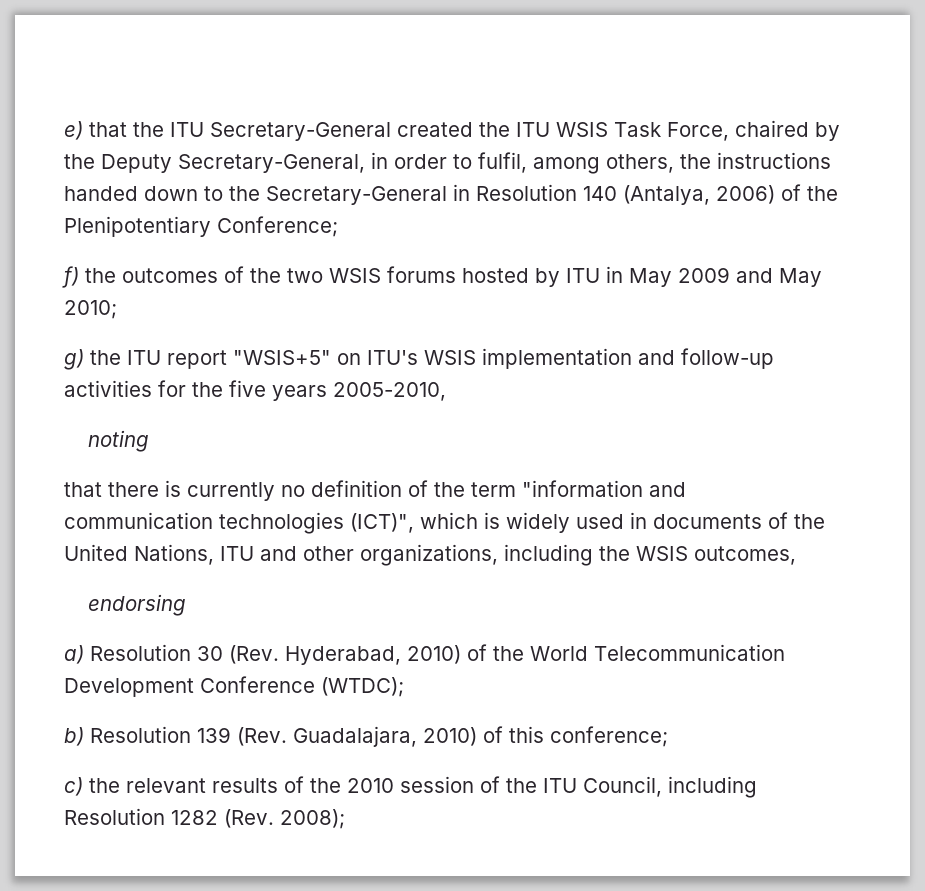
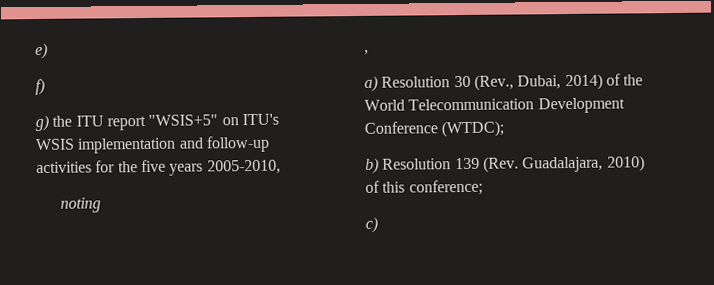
[89,120,840,141] [64,152,831,174] [64,184,838,205] [64,216,338,237] [62,266,822,288] [64,300,117,319] that the ITU Secretary-General created the ITU WSIS Task Force, chaired by the Deputy Secretary-General, in order to fulfil, among others, the instructions handed down to the Secretary-General in Resolution 140 (Antalya, 2006) of the Plenipotentiary Conference; // f) the outcomes of the two WSIS forums hosted by ITU in May 2009 and May 2010; -> [35,78,45,96] // f)
[64,480,686,501] [64,512,825,534] [64,544,796,566] [88,594,187,616] that there is currently no definition of the term "information and communication technologies (ICT)", which is widely used in documents of the United Nations, ITU and other organizations, including the WSIS outcomes, // endorsing -> [364,49,369,55] ,
[229,645,461,665] (Rev. Hyderabad, 2010) -> [473,73,603,91] (Rev., Dubai, 2014)
[89,776,757,798] [64,808,345,829] the relevant results of the 2010 session of the ITU Council, including Resolution 1282 (Rev. 2008); -> (378, 224) none

